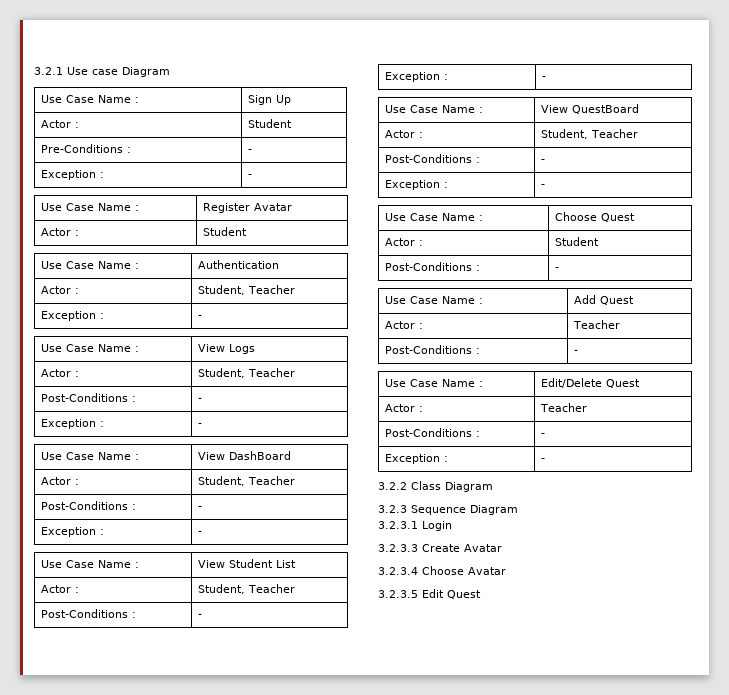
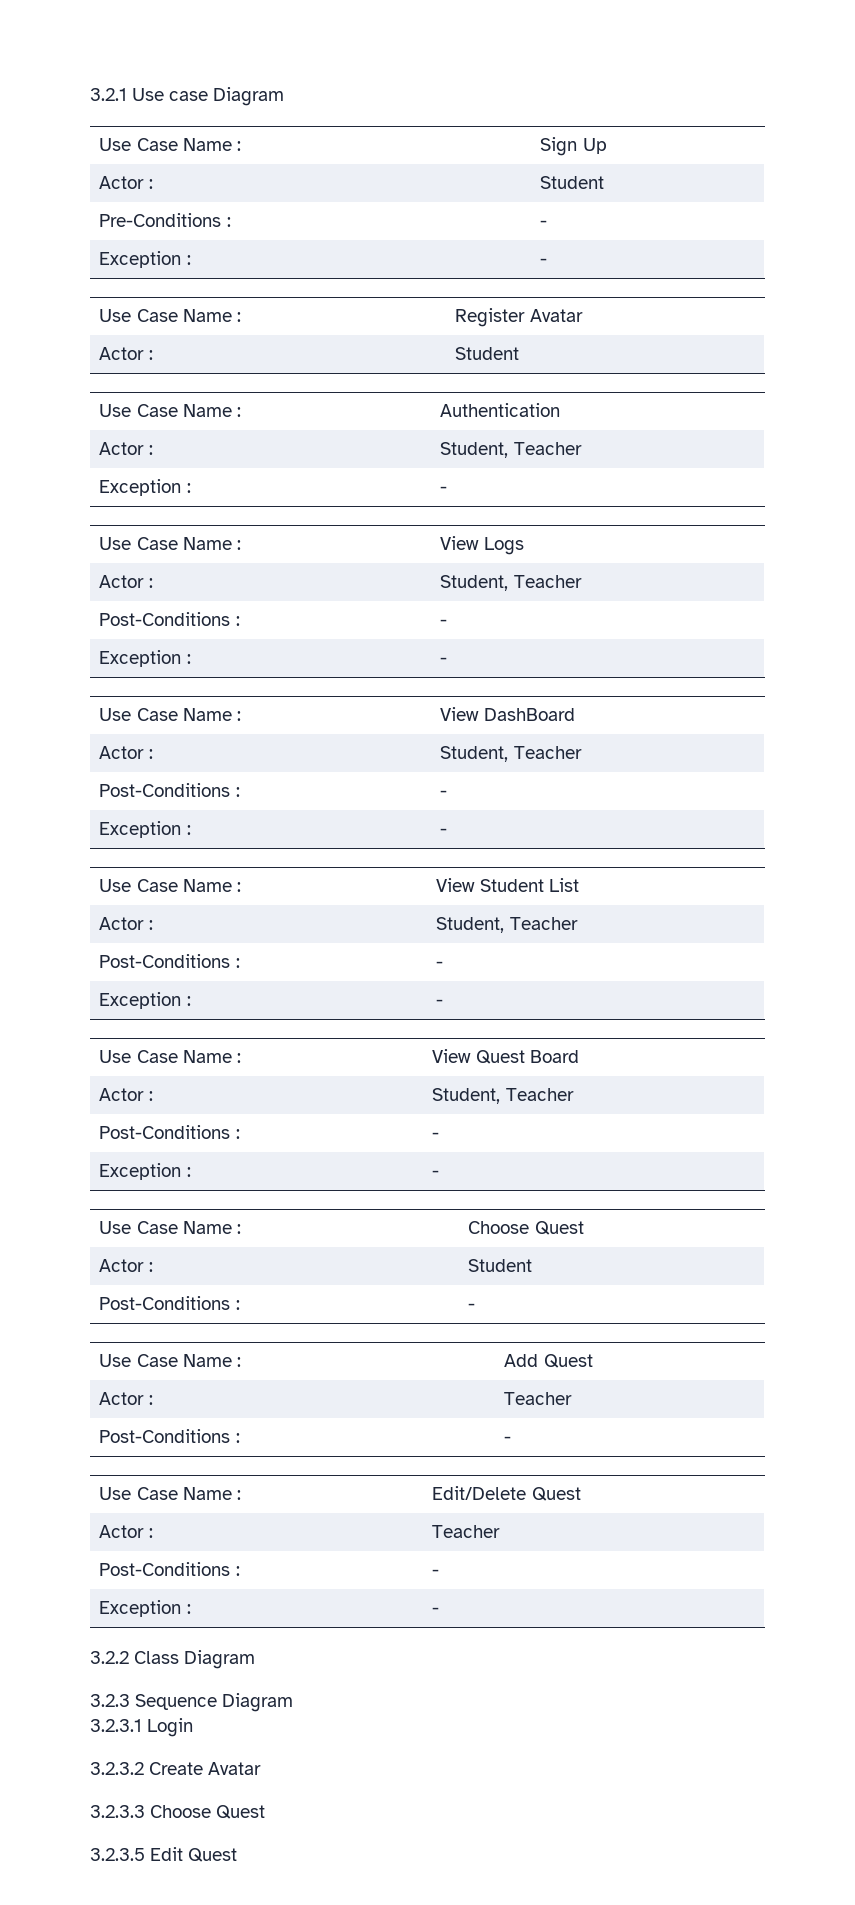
[571,104,639,114] QuestBoard -> [475,1050,579,1064] Quest Board
[378,544,418,552] 3.2.3.3 -> [90,1762,144,1775] 3.2.3.2
[378,566,506,575] 3.2.3.4 Choose Avatar -> [90,1805,266,1819] 3.2.3.3 Choose Quest

